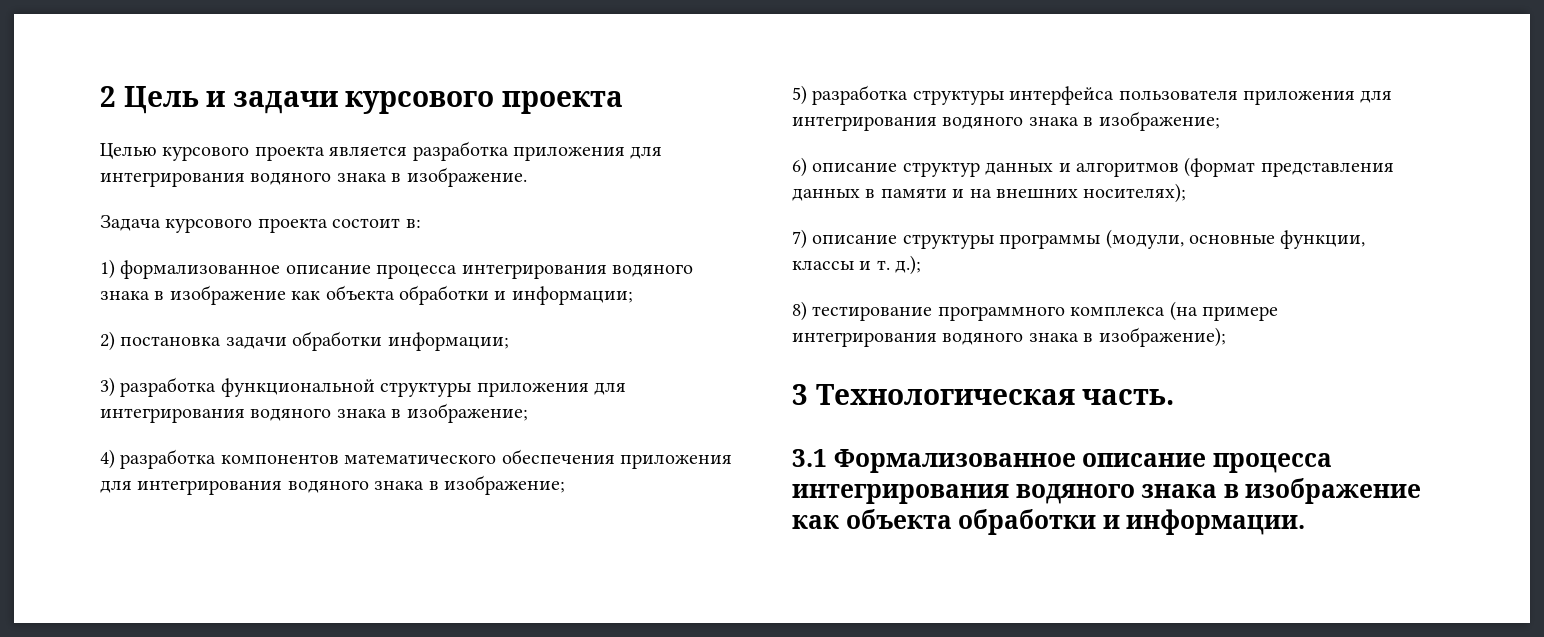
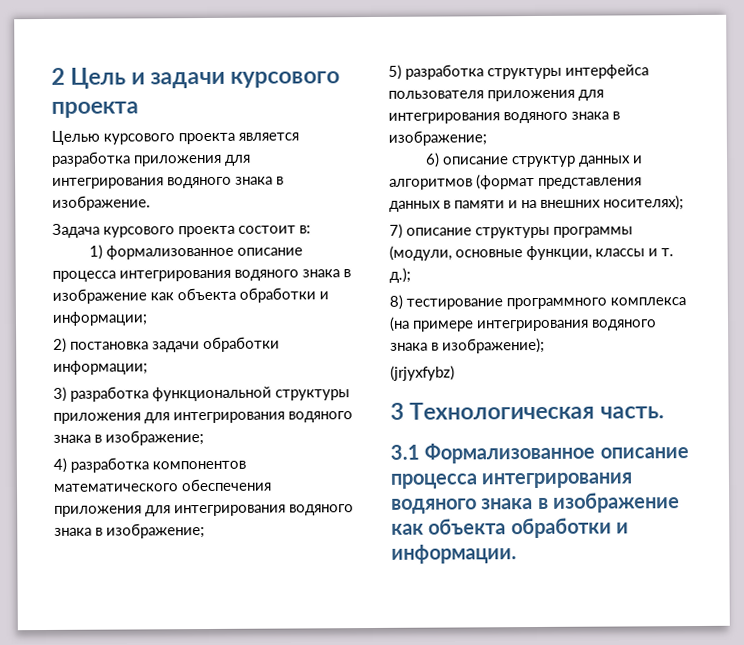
(1226, 337) none -> [390,365,455,381] // (jrjyxfybz)

